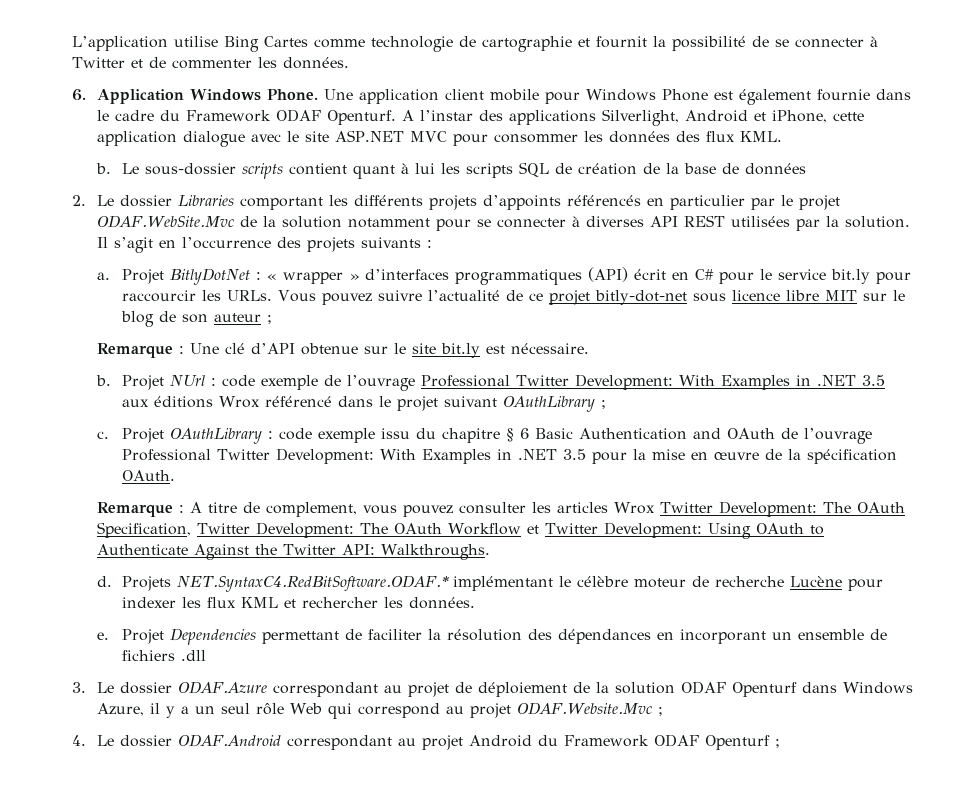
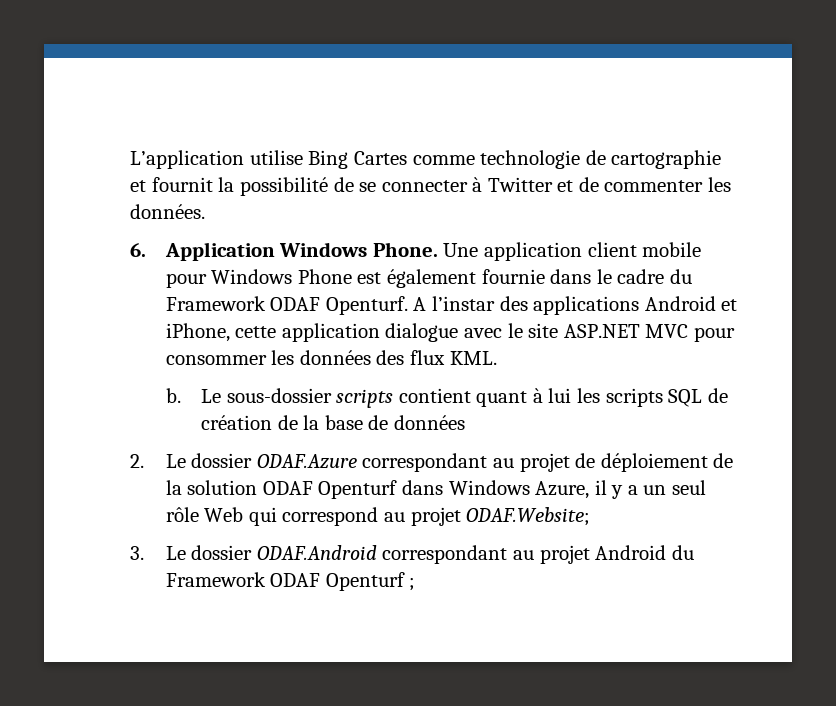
[602,109,680,126] Silverlight, -> (640, 305) none
[178,195,841,210] [97,215,911,231] [97,237,433,253] [97,267,912,285] [122,290,906,305] [121,311,273,327] [97,343,590,358] [96,374,886,391] [122,396,607,412] [97,428,873,444] [122,448,898,464] [122,470,176,481] [97,501,906,517] [97,522,825,539] [97,544,491,560] [97,575,884,592] [122,597,476,609] [97,628,888,645] [122,650,207,661] [72,682,173,694] Libraries comportant les différents projets d’appoints référencés en particulier par le projet ODAF.WebSite.Mvc de la solution notamment pour se connecter à diverses API REST utilisées par la solution. Il s’agit en l’occurrence des projets suivants : // a. Projet BitlyDotNet : « wrapper » d’interfaces programmatiques (API) écrit en C# pour le service bit.ly pour raccourcir les URLs. Vous pouvez suivre l’actualité de ce projet bitly-dot-net sous licence libre MIT sur le blog de son auteur ; // Remarque : Une clé d’API obtenue sur le site bit.ly est nécessaire. // b. Projet NUrl : code exemple de l’ouvrage Professional Twitter Development: With Examples in .NET 3.5 aux éditions Wrox référencé dans le projet suivant OAuthLibrary ; // c. Projet OAuthLibrary : code exemple issu du chapitre § 6 Basic Authentication and OAuth de l’ouvrage Professional Twitter Development: With Examples in .NET 3.5 pour la mise en œuvre de la spécification OAuth. // Remarque : A titre de complement, vous pouvez consulter les articles Wrox Twitter Development: The OAuth Specification, Twitter Development: The OAuth Workflow et Twitter Development: Using OAuth to Authenticate Against the Twitter API: Walkthroughs. // d. Projets NET.SyntaxC4.RedBitSoftware.ODAF.* implémentant le célèbre moteur de recherche Lucène pour indexer les flux KML et rechercher les données. // e. Projet Dependencies permettant de faciliter la résolution des dépendances en incorporant un ensemble de fichiers .dll // 3. Le dossier -> (253, 460) none
[517,702,664,716] [72,735,87,746] ODAF.Website.Mvc ; // 4. -> [466,507,591,526] [130,546,145,560] ODAF.Website; // 3.

